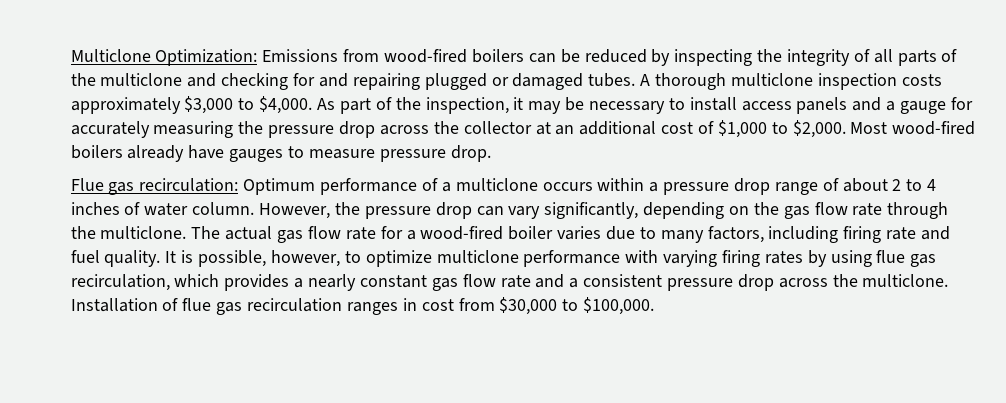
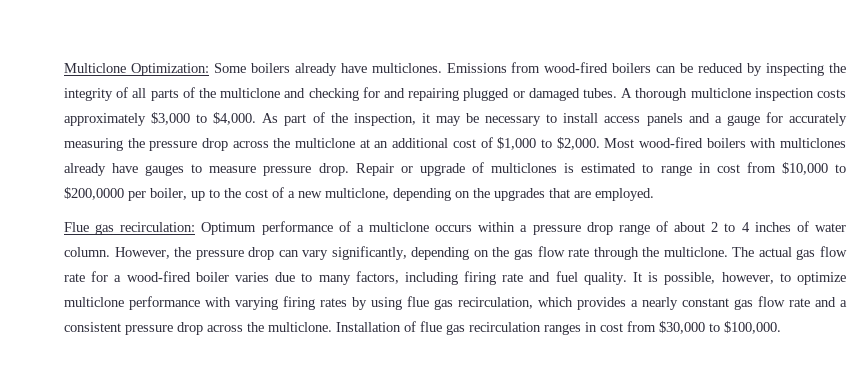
(258, 57) none -> [213,63,442,76] Some boilers already have multiclones.
[463,121,532,134] collector -> [295,138,356,148] multiclone
(123, 152) none -> [750,138,846,148] with multiclones
(491, 153) none -> [355,162,847,176] [63,187,654,201] Repair or upgrade of multiclones is estimated to range in cost from $10,000 to $200,0000 per boiler, up to the cost of a new multiclone, depending on the upgrades that are employed.

